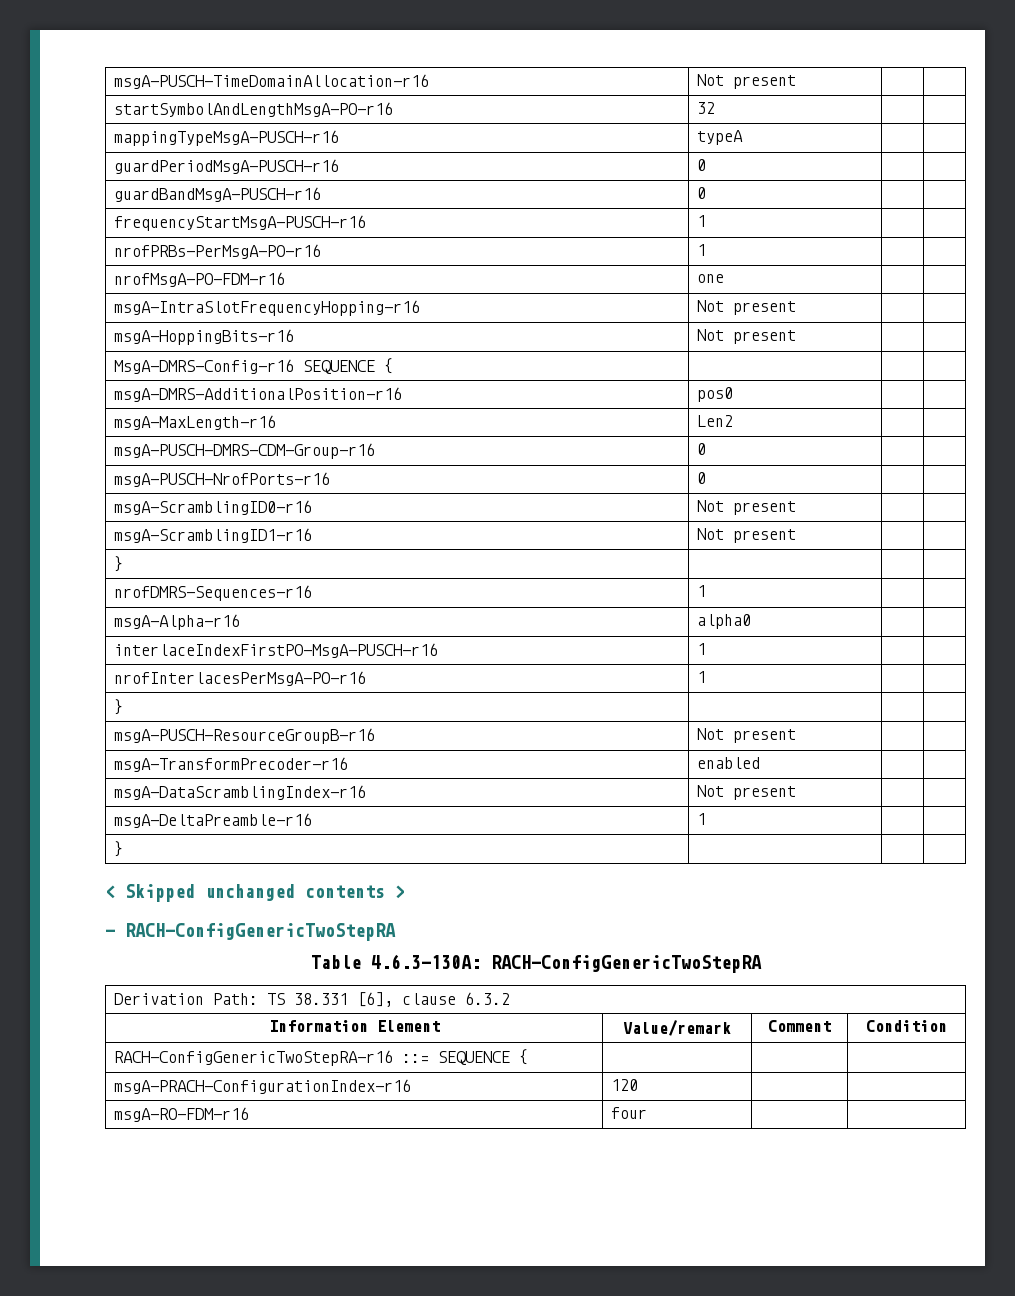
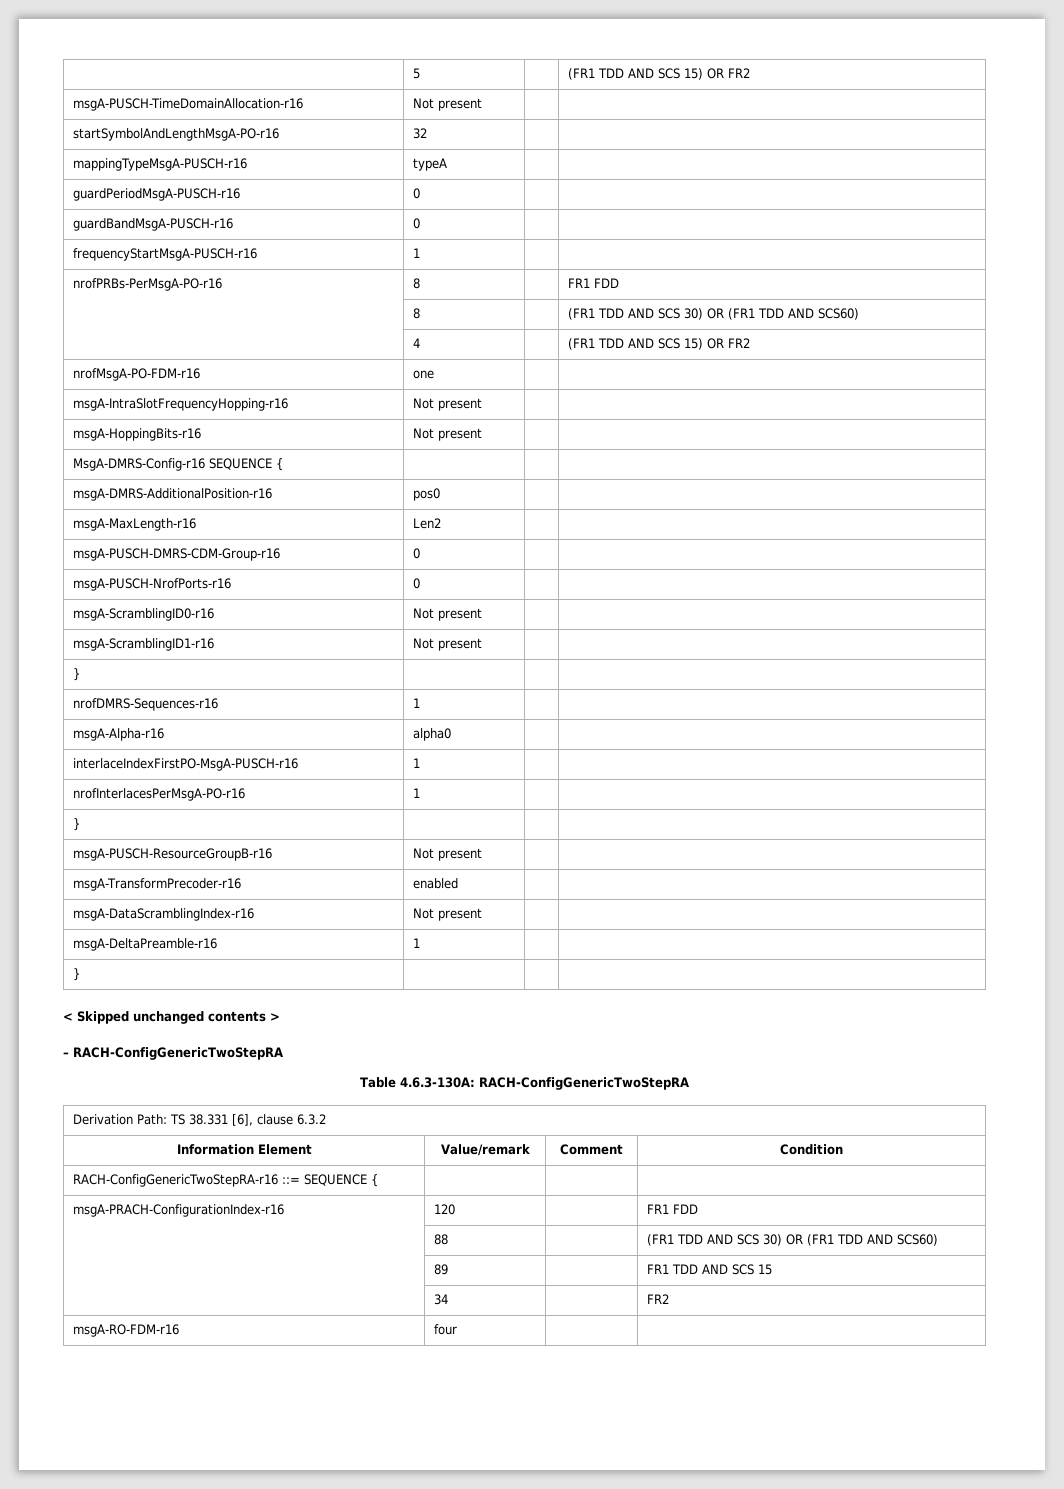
(113, 81) none -> [412,68,420,79] [567,68,750,80] | 5 | | (FR1 TDD AND SCS 15) OR FR2 //
[696,244,706,256] 1 | | -> [412,278,420,289] [567,278,619,288] [412,308,420,319] [567,308,859,320] [412,338,420,348] [567,338,750,350] 8 | | FR1 FDD // | 8 | | (FR1 TDD AND SCS 30) OR (FR1 TDD AND SCS60) // | 4 | | (FR1 TDD AND SCS 15) OR FR2
(638, 1085) none -> [646,1204,698,1214] [433,1234,448,1245] [646,1234,938,1246] [433,1264,448,1275] [646,1264,772,1275] [433,1294,448,1305] [646,1294,669,1304] FR1 FDD // | 88 | | (FR1 TDD AND SCS 30) OR (FR1 TDD AND SCS60) // | 89 | | FR1 TDD AND SCS 15 // | 34 | | FR2

